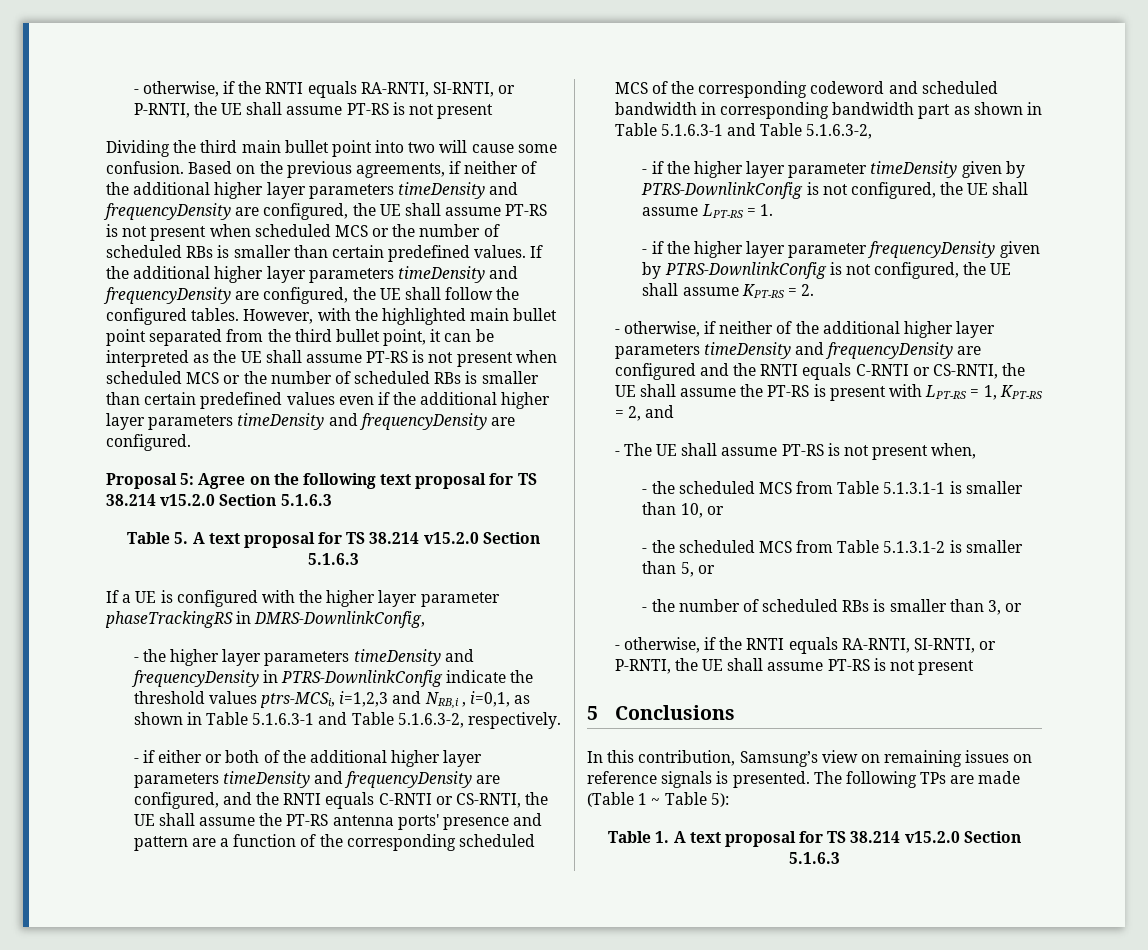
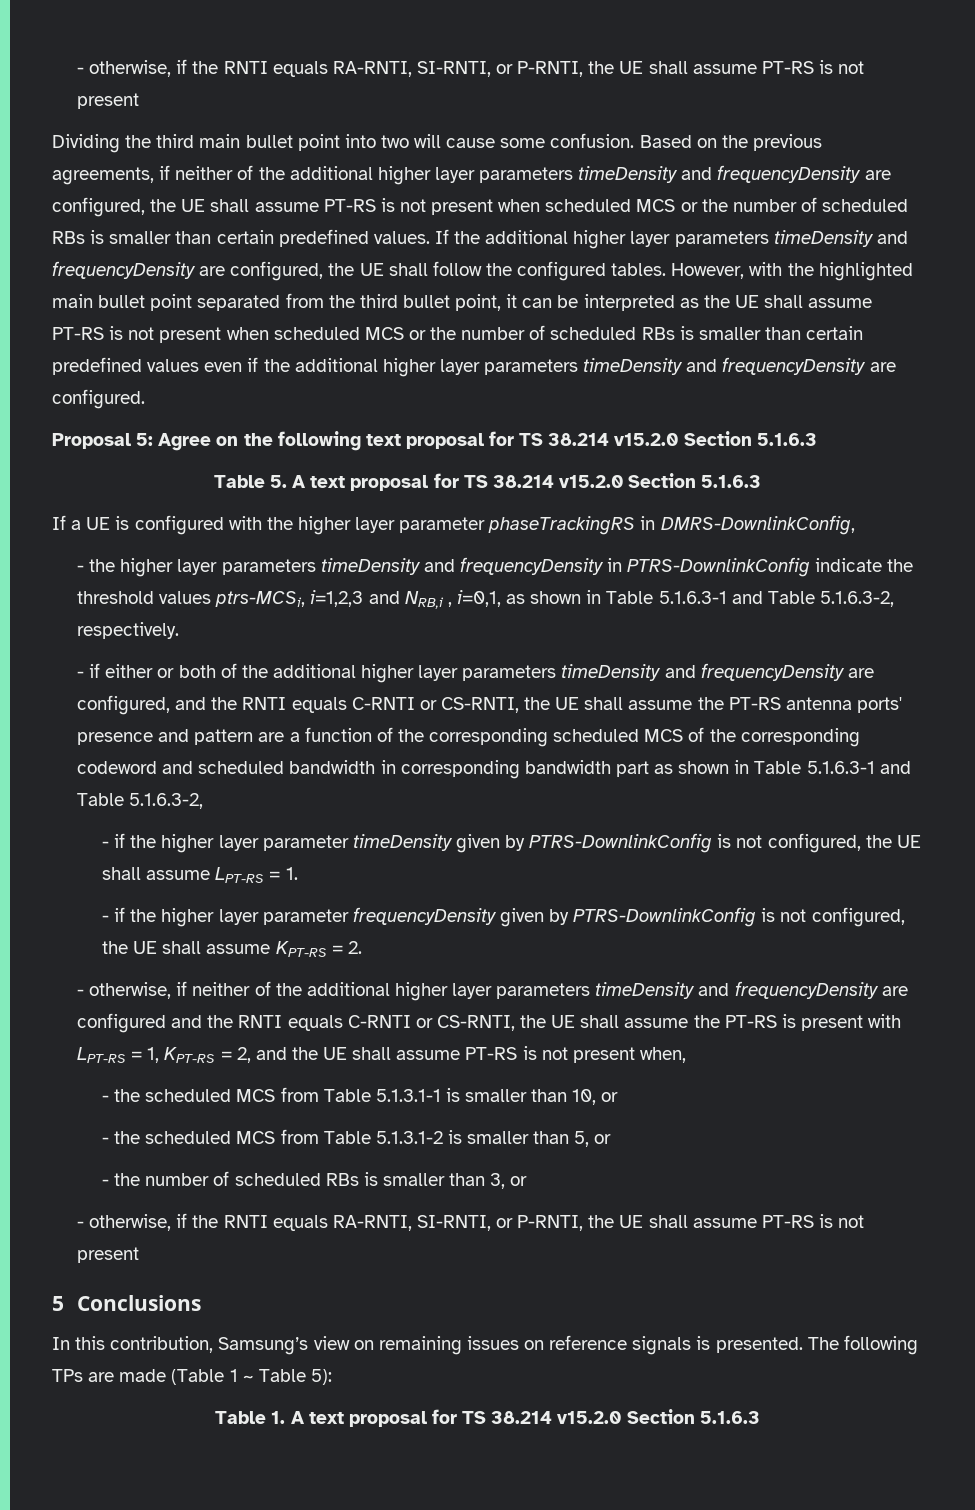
[614,443,652,456] // - The -> [291,1047,318,1060] the

